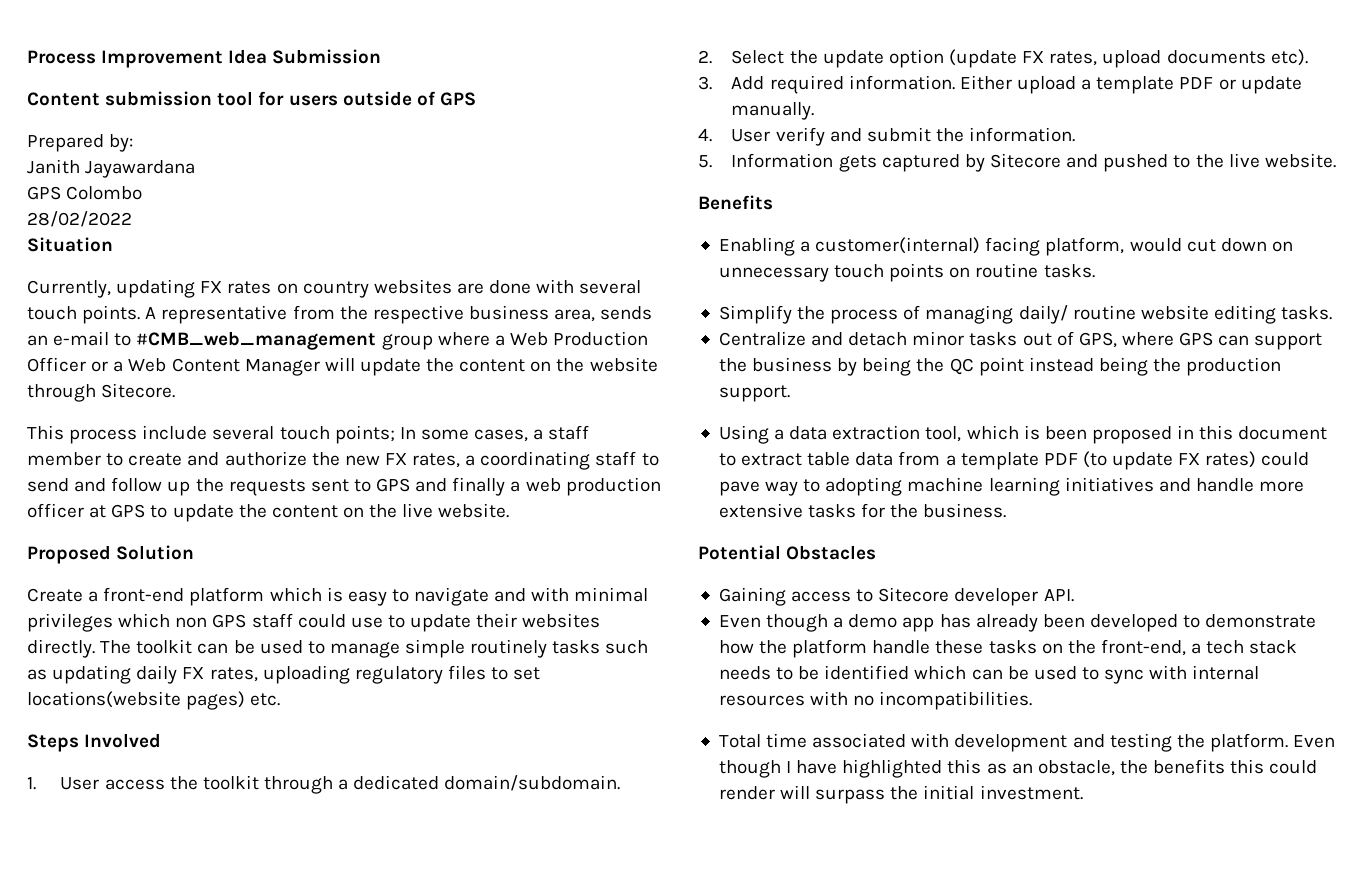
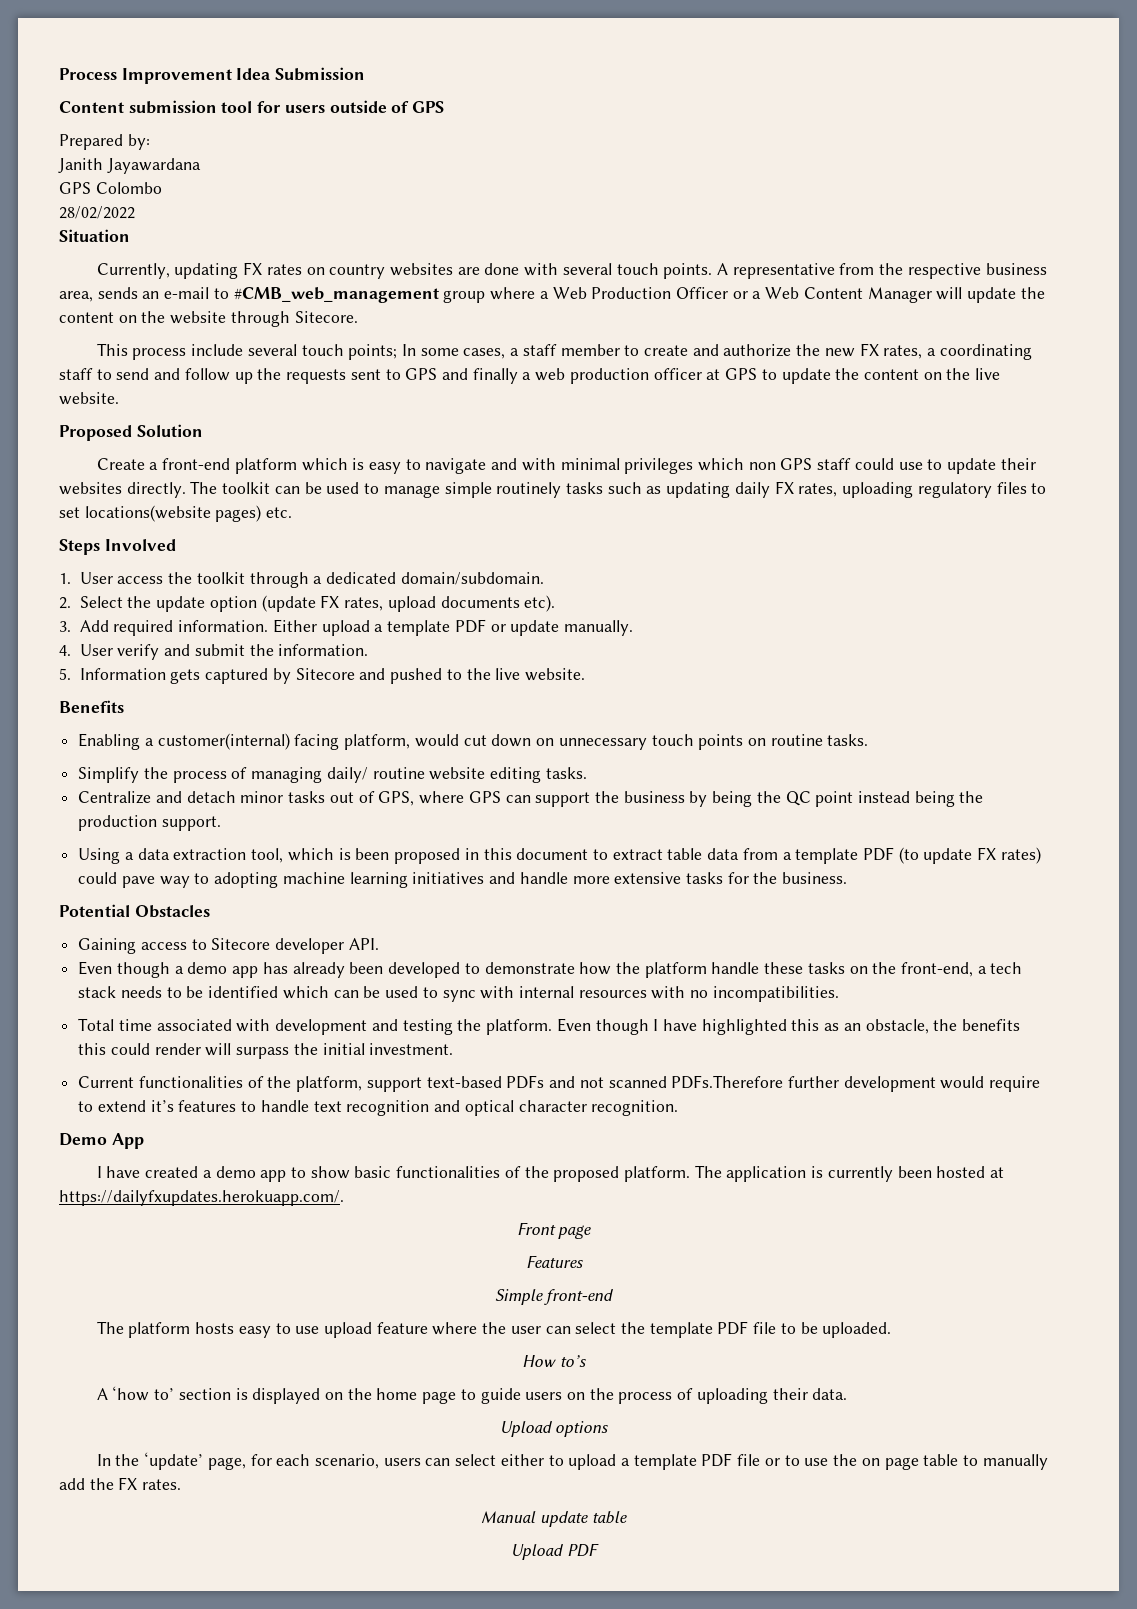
(1083, 792) none -> [78,1075,1041,1092] [78,1100,679,1116] [59,1133,144,1149] [96,1165,1005,1182] [59,1190,344,1206] [516,1222,592,1239] [525,1255,583,1268] [494,1289,615,1305] [96,1321,892,1338] [522,1355,586,1367] [96,1386,848,1404] [499,1421,609,1437] [96,1452,1048,1470] [59,1477,182,1490] [481,1511,627,1527] [511,1543,599,1560] // Current functionalities of the platform, support text-based PDFs and not scanned PDFs.Therefore further development would require to extend it’s features to handle text recognition and optical character recognition. // Demo App // I have created a demo app to show basic functionalities of the proposed platform. The application is currently been hosted at https://dailyfxupdates.herokuapp.com/. // Front page // Features // Simple front-end // The platform hosts easy to use upload feature where the user can select the template PDF file to be uploaded. // How to’s // A ‘how to’ section is displayed on the home page to guide users on the process of uploading their data. // Upload options // In the ‘update’ page, for each scenario, users can select either to upload a template PDF file or to use the on page table to manually add the FX rates. // Manual update table // Upload PDF

